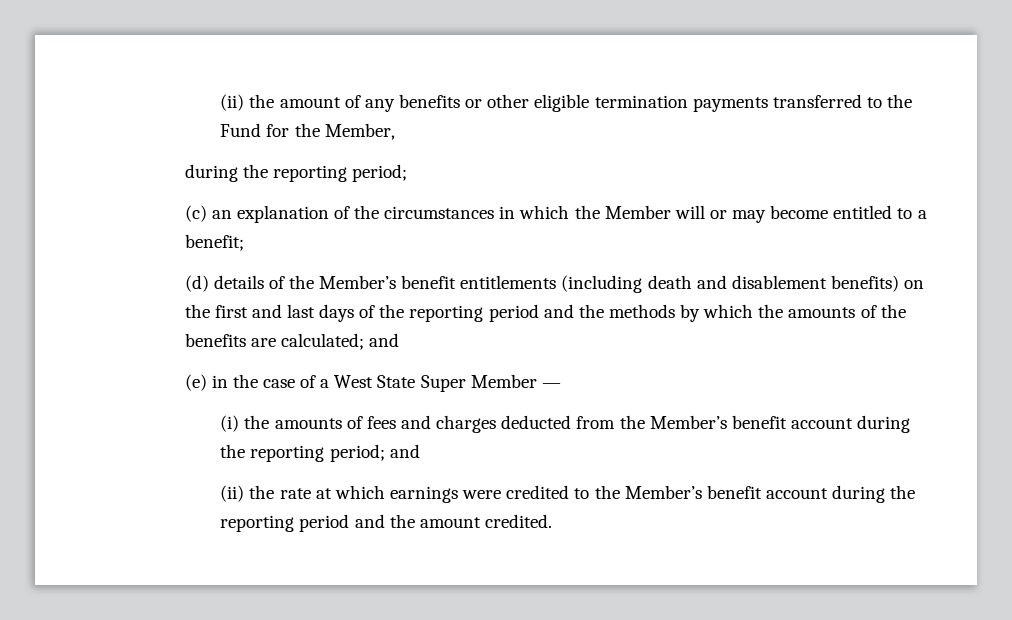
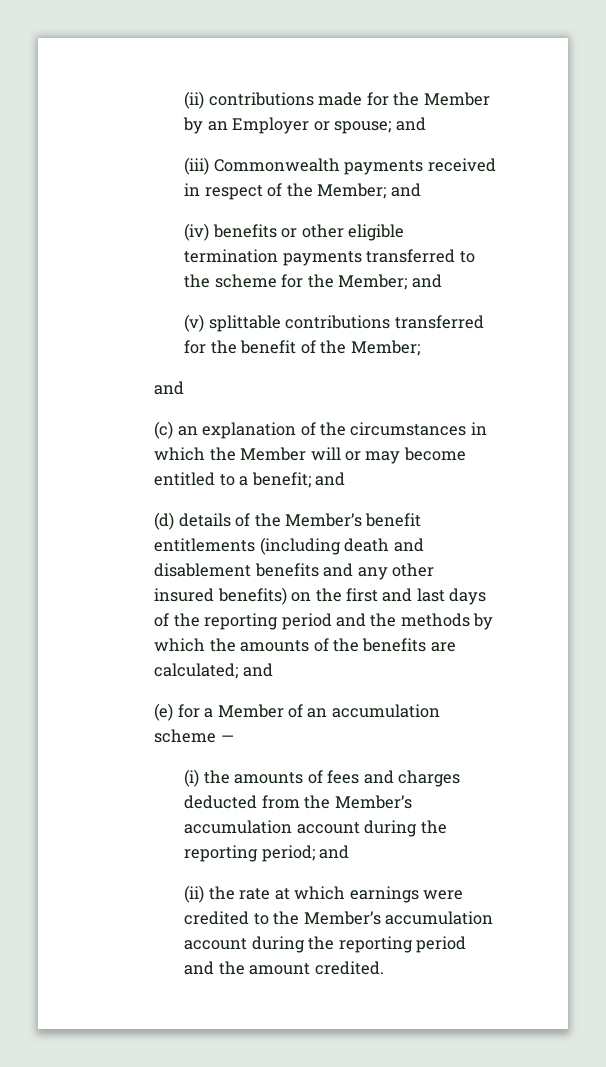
[220,94,395,112] (ii) the amount of any -> [184,91,490,109] [183,117,426,134] [184,157,496,175] [184,183,421,200] [184,223,210,241] (ii) contributions made for the Member by an Employer or spouse; and // (iii) Commonwealth payments received in respect of the Member; and // (iv)
[220,123,395,140] [184,164,407,182] Fund for the Member, // during the reporting period; -> [214,274,442,290] [184,314,484,332] [184,340,420,356] [154,381,185,395] scheme for the Member; and // (v) splittable contributions transferred for the benefit of the Member; // and
(244, 242) none -> [314,472,345,486] and
(827, 282) none -> [254,563,434,580] [154,588,215,602] benefits and any other insured
[211,374,537,392] in the case of a West State Super Member -> [177,704,440,718] [154,729,217,743] for a Member of an accumulation scheme
[731,415,787,429] benefit -> [184,820,293,834] accumulation
[706,485,762,499] benefit -> [385,911,494,925] accumulation

